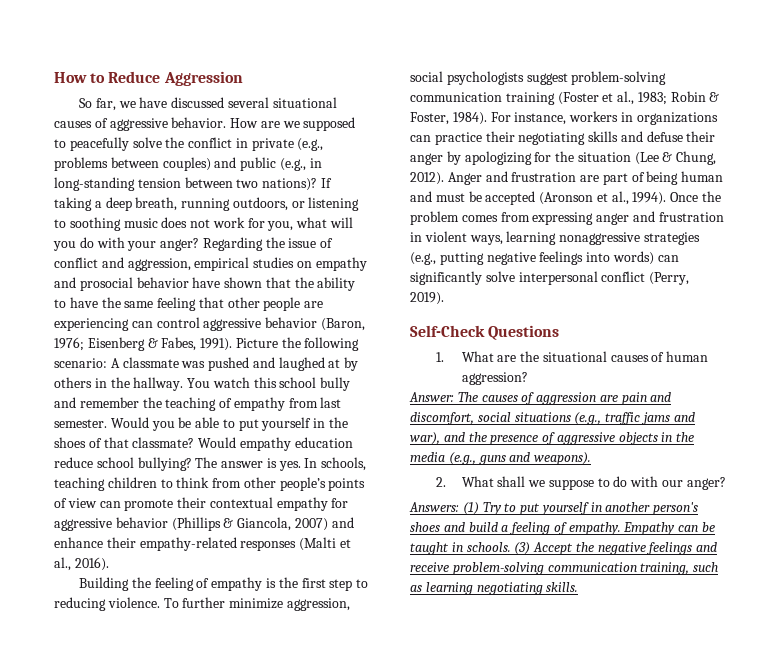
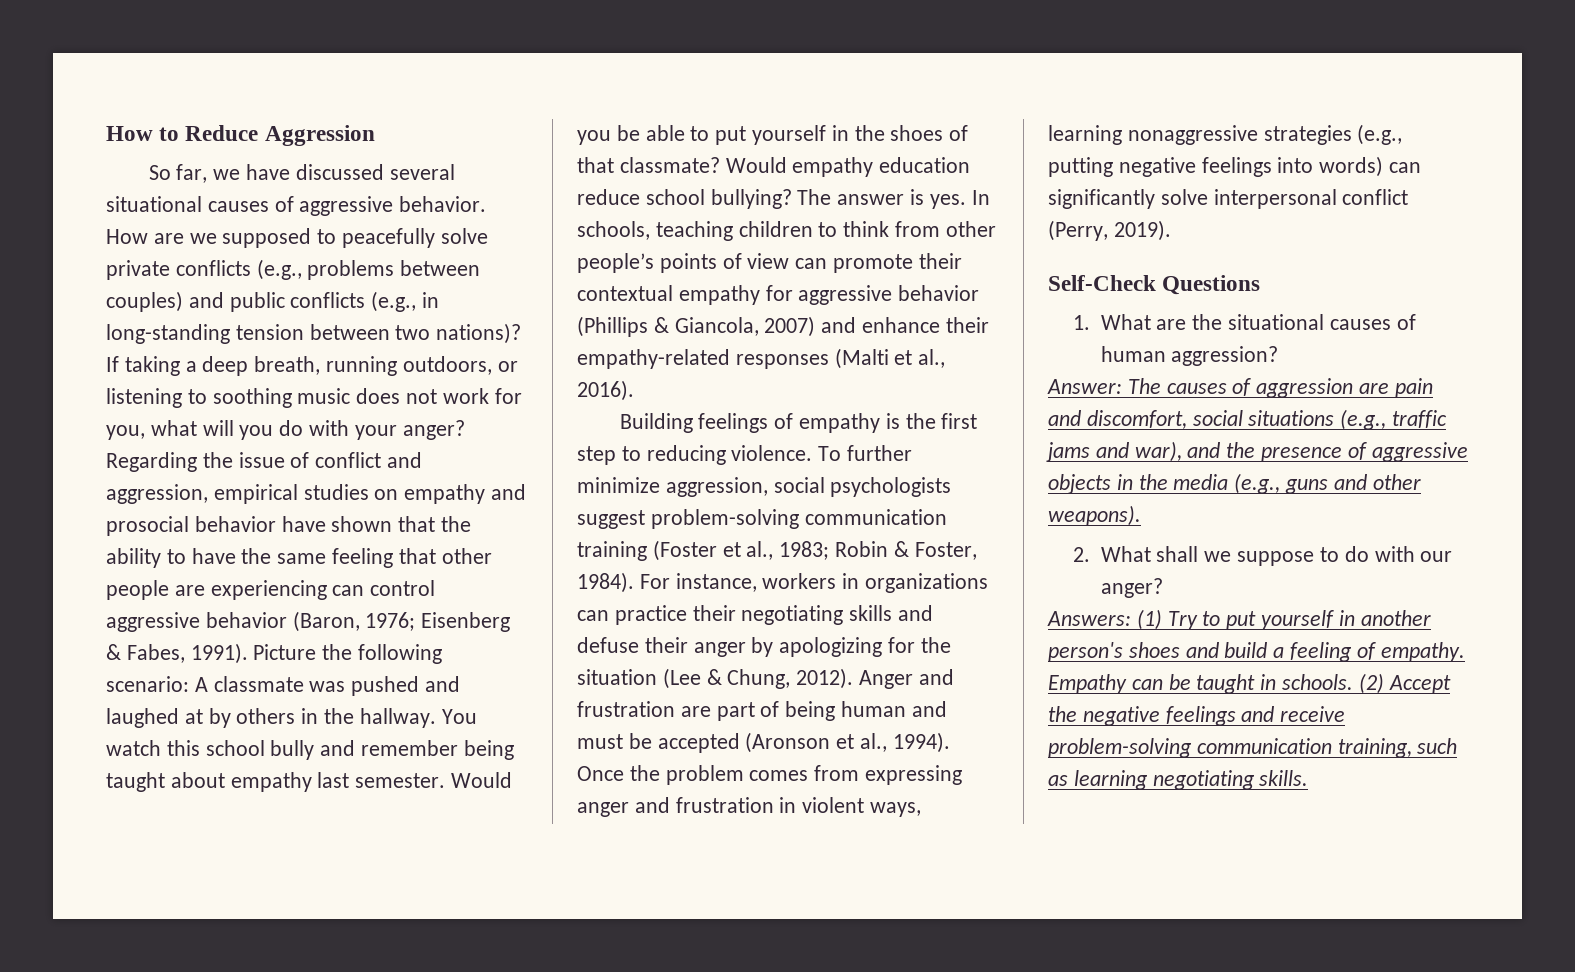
[165,137,294,151] the conflict in private -> [106,260,251,280] private conflicts
(277, 164) none -> [290,292,366,308] conflicts
[142,397,318,411] the teaching of empathy from -> [463,740,514,760] [106,772,312,792] being taught about empathy
[131,577,194,591] the feeling -> [698,413,769,433] feelings
(531, 457) none -> [1372,474,1421,490] other
[514,542,531,555] (3) -> [1358,673,1384,694] (2)

